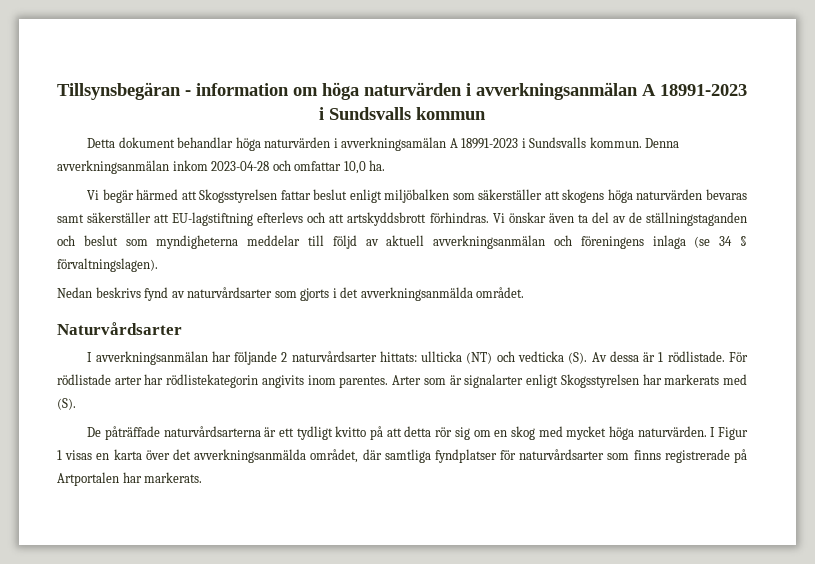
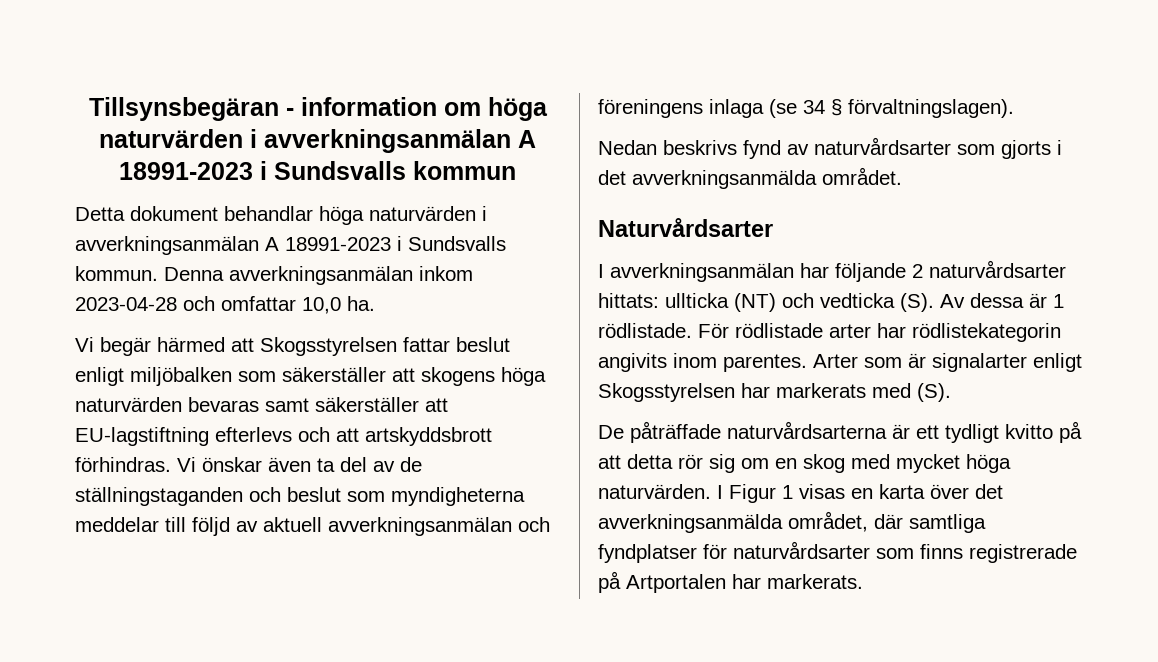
[341,137,447,151] avverkningsamälan -> [75,236,259,255] avverkningsanmälan

